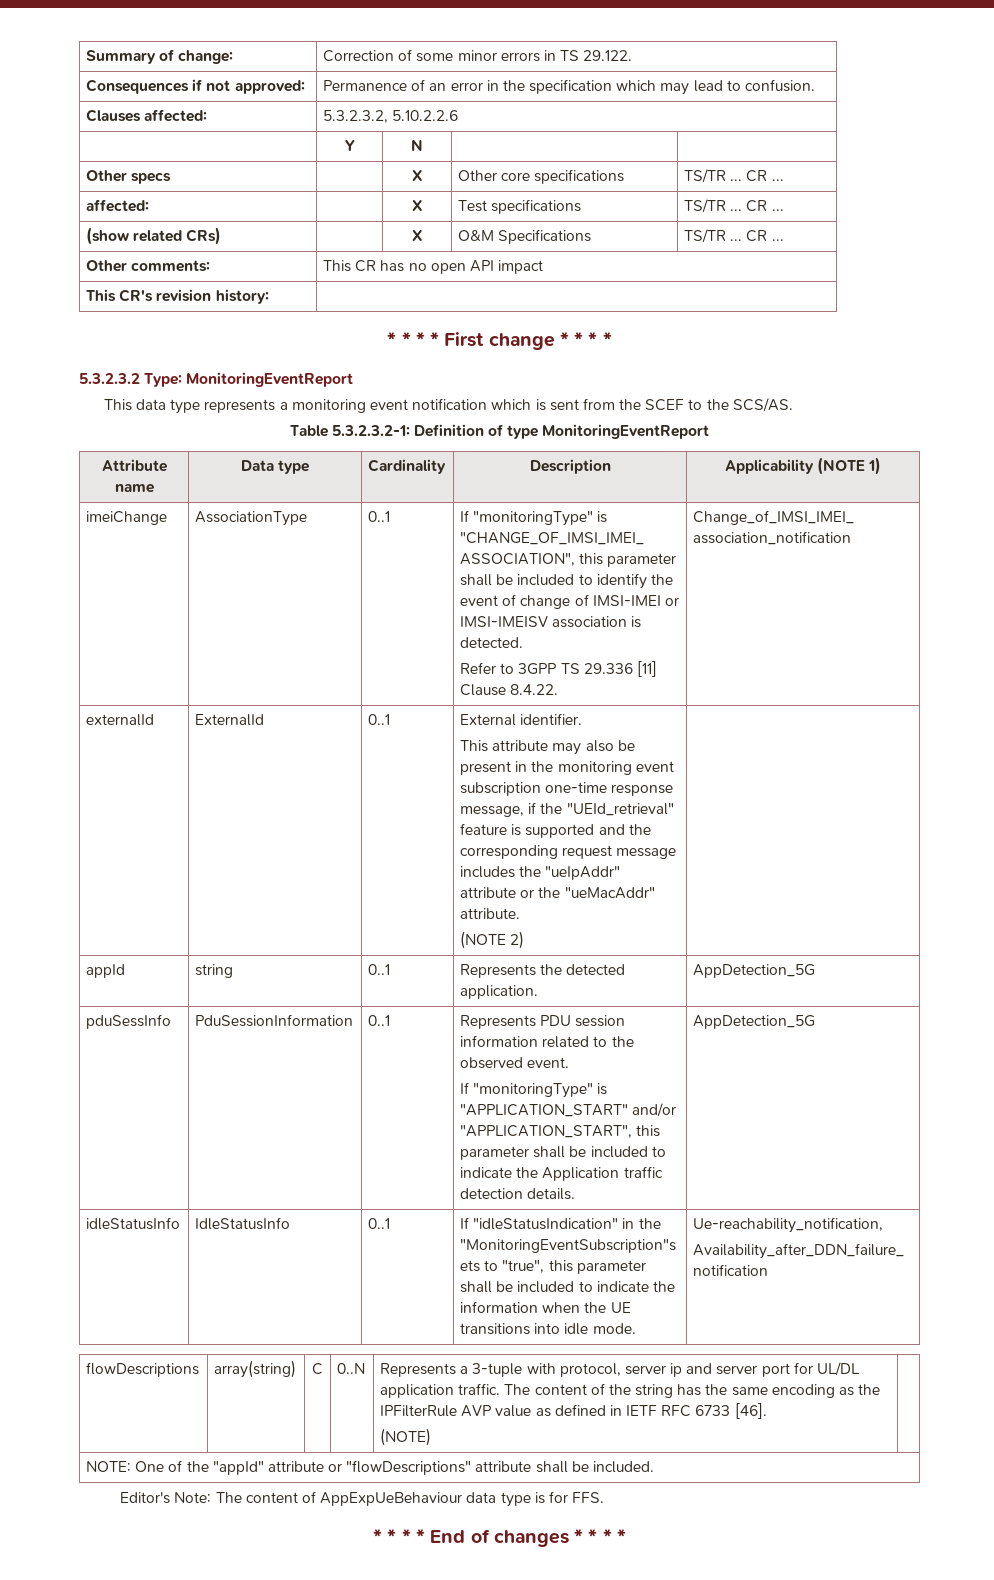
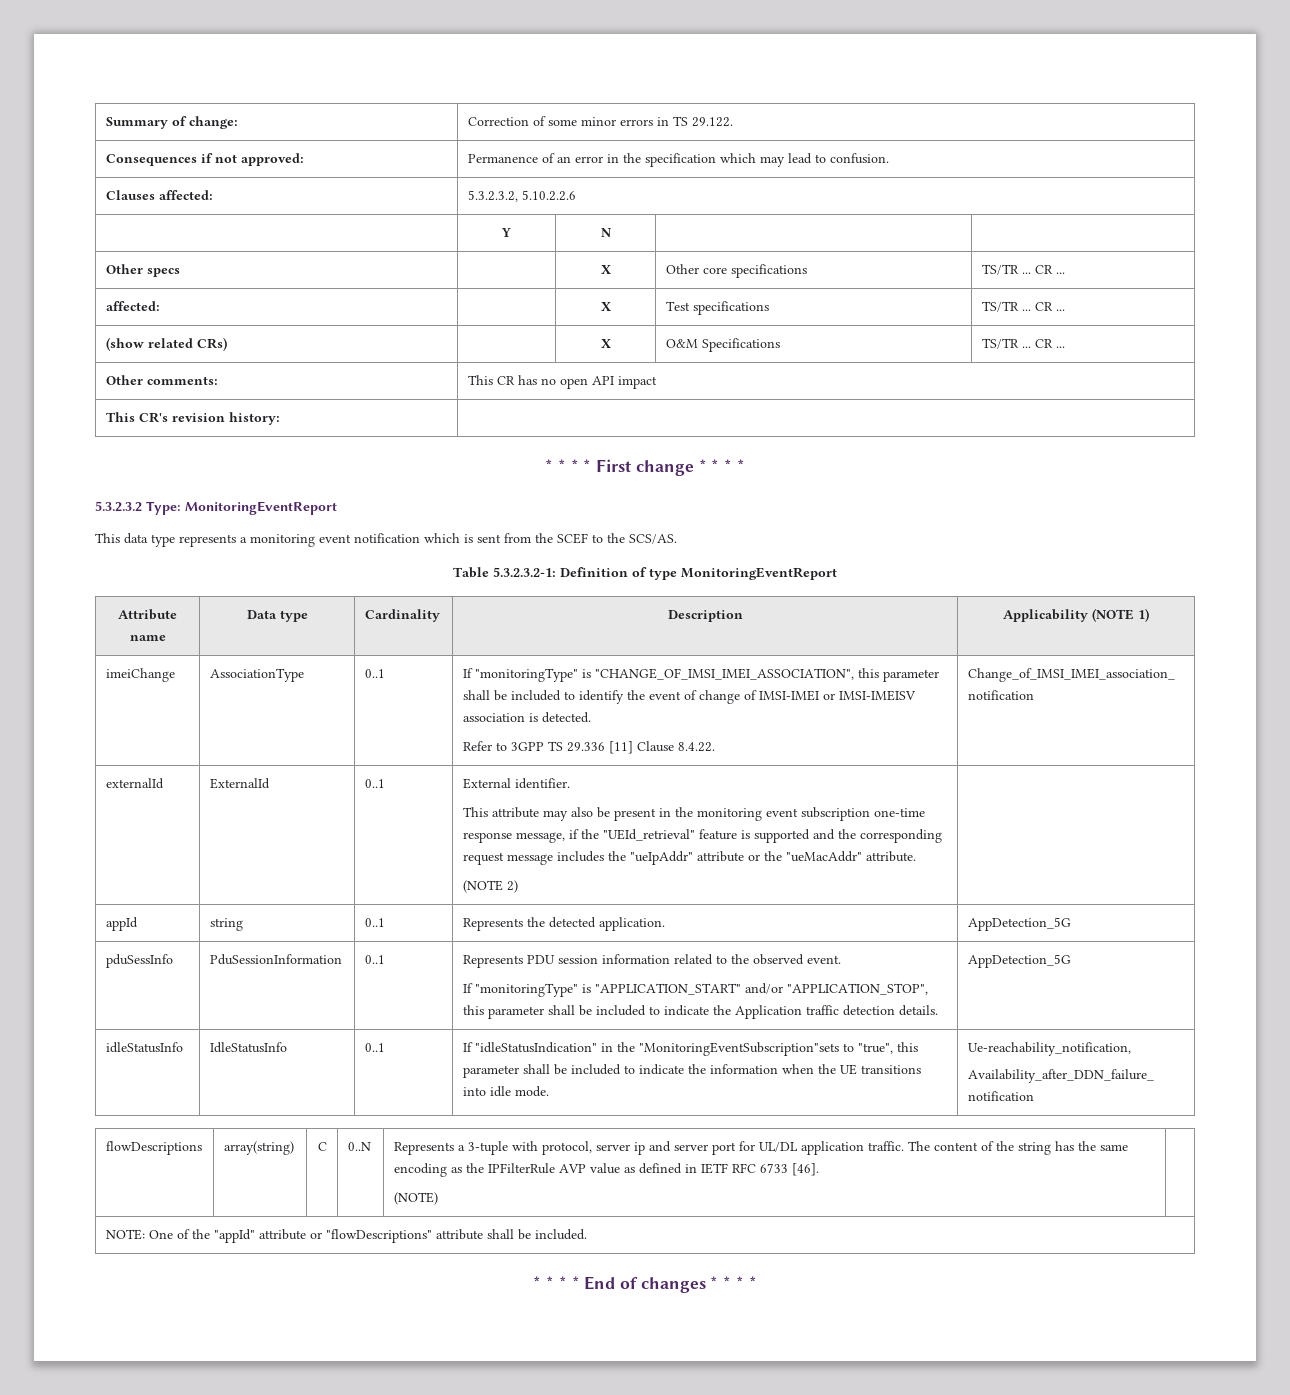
[460,1125,633,1138] "APPLICATION_START", -> [786,983,928,995] "APPLICATION_STOP",
[120,1491,605,1507] // Editor's Note: The content of AppExpUeBehaviour data type is for FFS. -> (587, 1234) none

